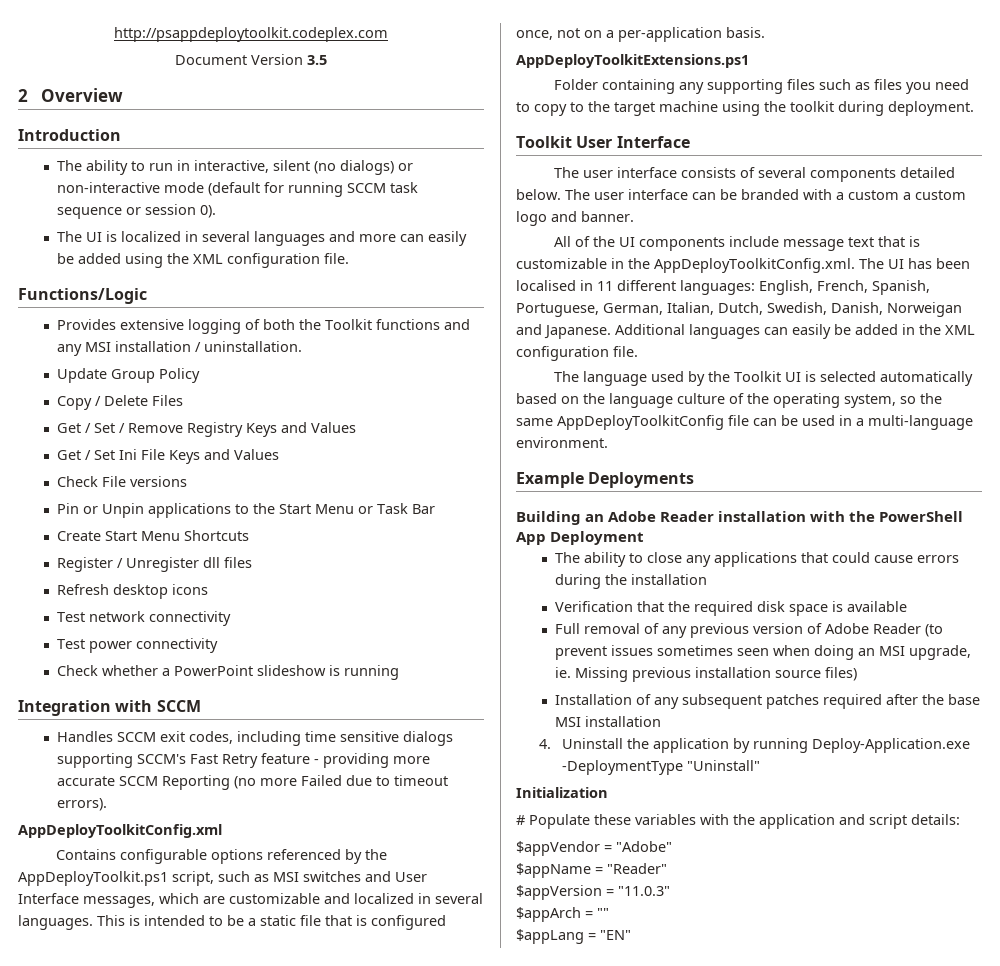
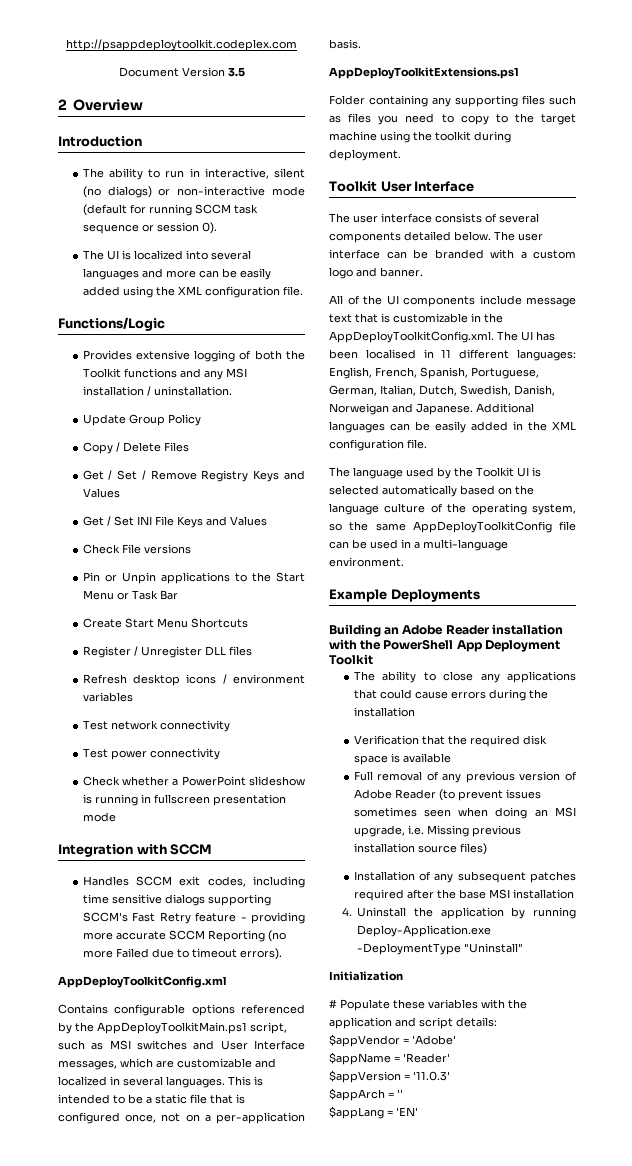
[185,231,199,242] in -> [185,250,208,260] into
[428,231,468,246] [57,253,75,264] easily be -> [221,268,271,280] be easily
[119,449,138,460] Ini -> [136,516,152,525] INI
[203,557,221,568] dll -> [204,646,226,656] DLL
(209, 589) none -> [222,674,305,684] [82,692,133,702] / environment variables
(400, 672) none -> [140,794,286,806] [82,812,116,822] in fullscreen presentation mode
[18,871,168,886] AppDeployToolkit.ps1 -> [97,1022,247,1034] AppDeployToolkitMain.ps1
[903,190,966,200] a custom -> (576, 254) none
[792,324,851,339] easily be -> [415,421,466,433] be easily
(645, 538) none -> [329,654,373,665] Toolkit
[555,667,572,678] ie. -> [407,825,424,835] i.e.
[616,841,672,852] "Adobe" -> [412,1035,456,1045] 'Adobe'
[607,863,667,874] "Reader" -> [403,1053,450,1063] 'Reader'
[618,886,670,896] "11.0.3" -> [413,1071,450,1081] '11.0.3'
[597,908,609,918] "" -> [397,1089,403,1098] ''
[600,930,631,940] "EN" -> [396,1107,418,1116] 'EN'

